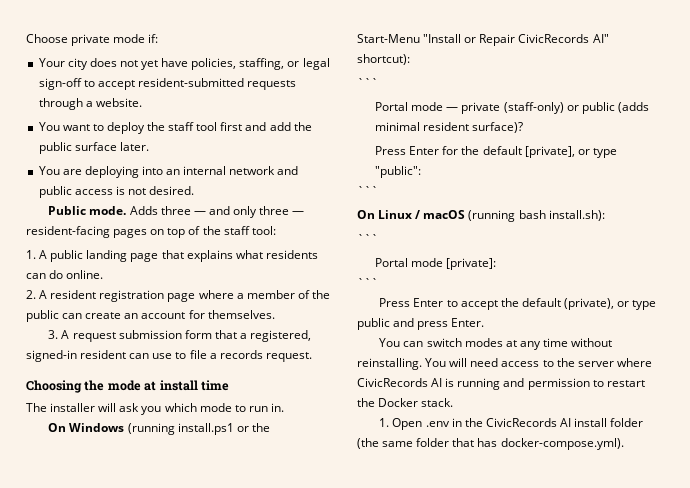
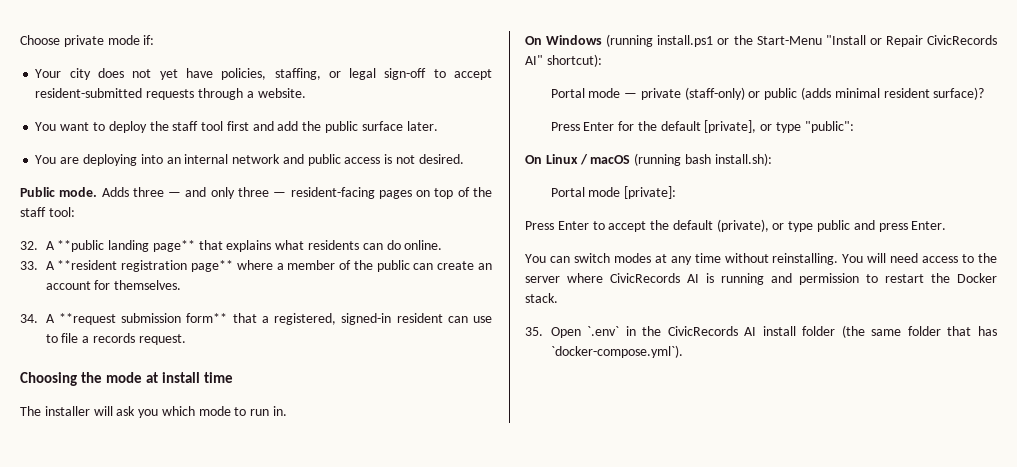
[26,250,159,262] 1. A public landing page -> [20,240,195,252] 32. A **public landing page**
[26,290,196,302] 2. A resident registration page -> [20,260,233,272] 33. A **resident registration page**
[48,330,212,342] 3. A request submission form -> [20,313,228,325] 34. A **request submission form**
[357,78,378,87] // ``` -> (602, 60) none
[357,186,378,195] // ``` -> (854, 127) none
[357,234,378,243] // ``` -> (772, 159) none
[357,278,378,287] // ``` -> (677, 192) none
[379,418,450,430] 1. Open .env -> [525,326,620,338] 35. Open `.env`
[500,438,624,450] docker-compose.yml). -> [550,345,683,358] `docker-compose.yml`).

